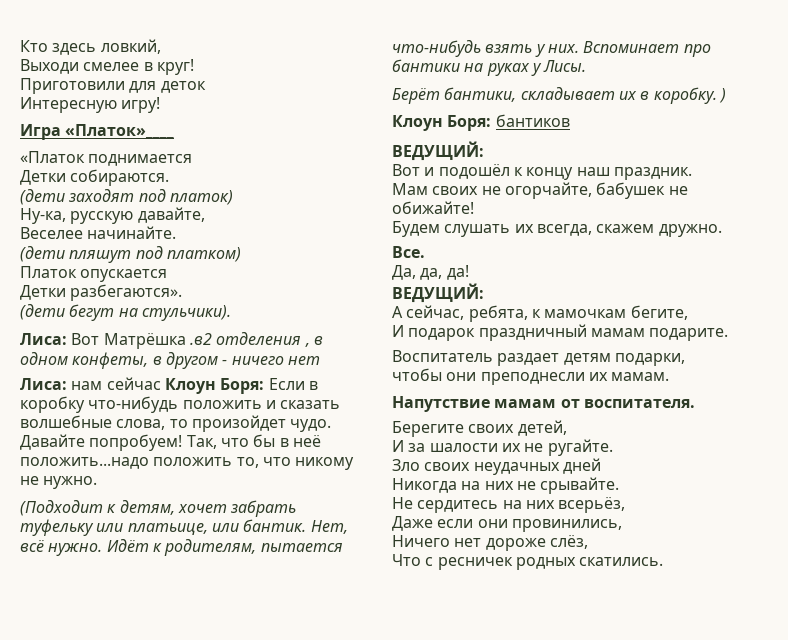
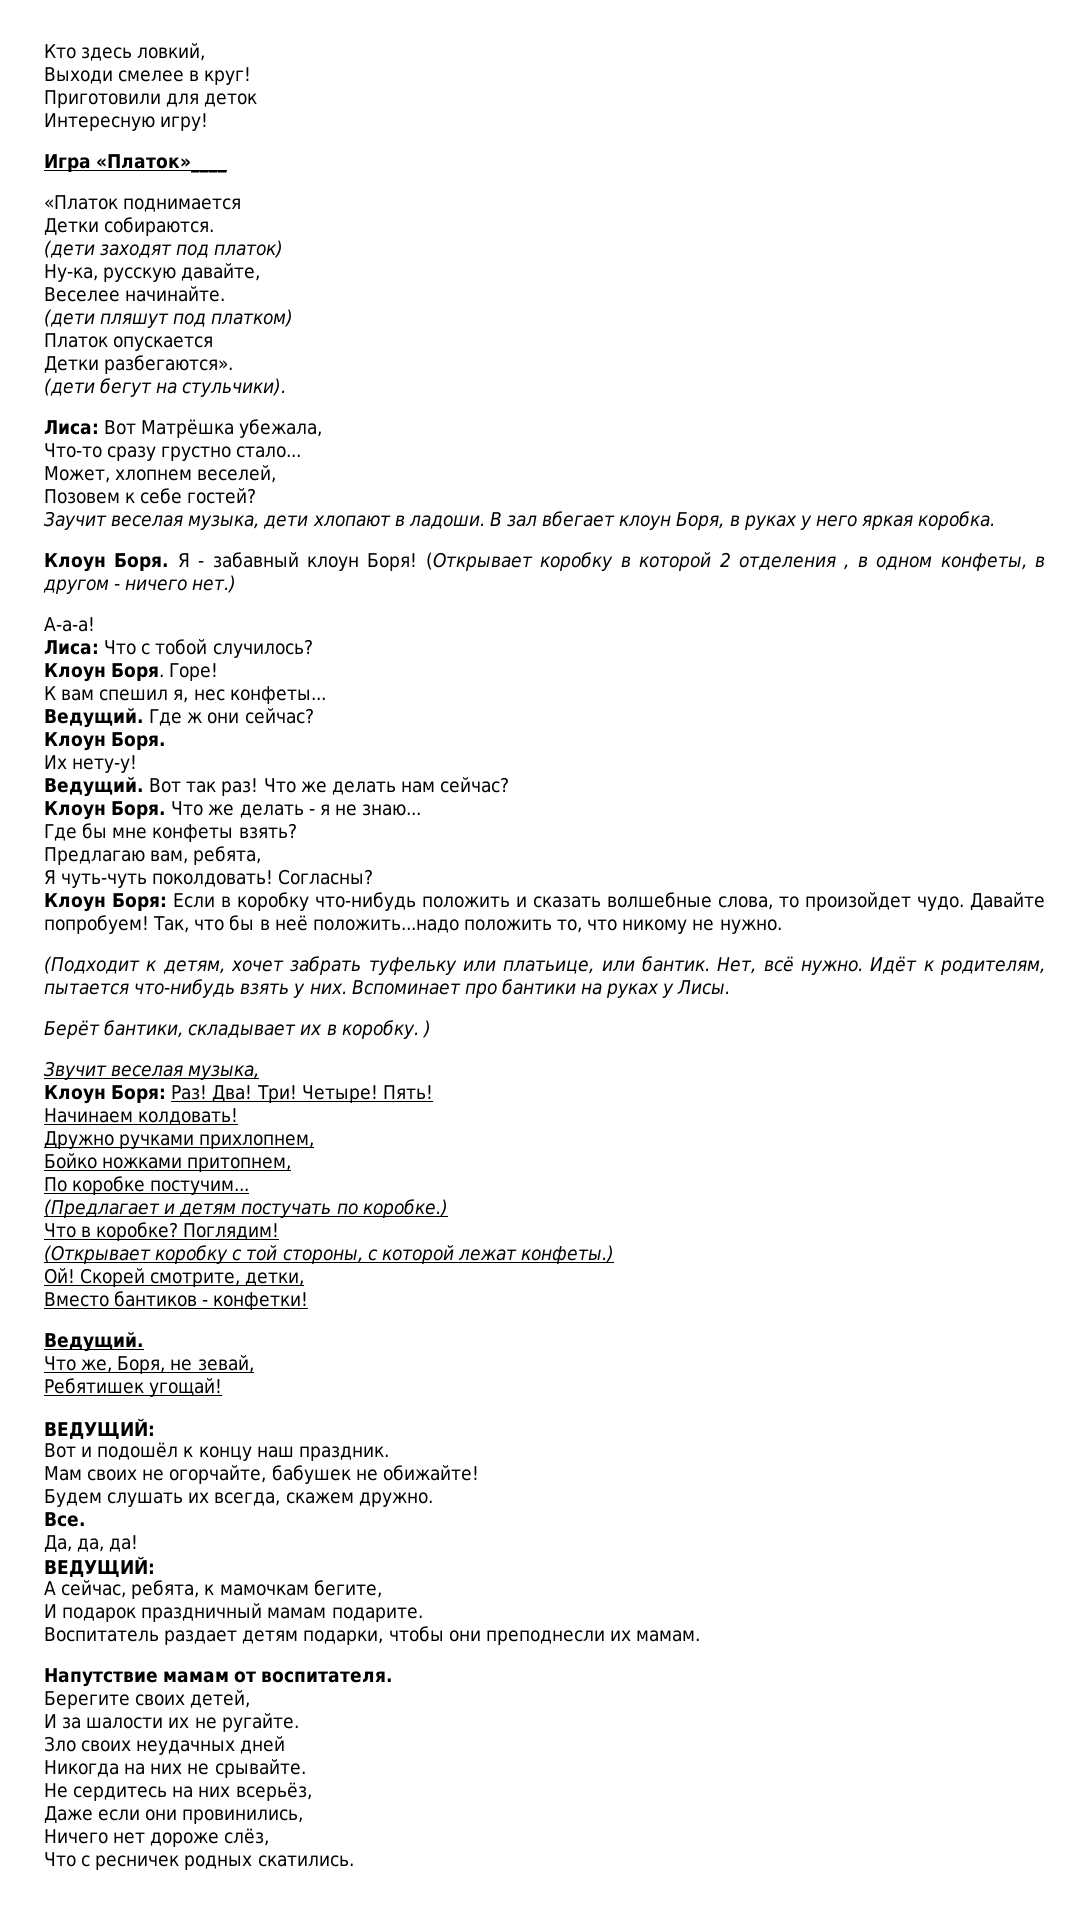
[189,333,212,345] .в2 -> [239,419,323,438] [44,443,302,461] [44,465,277,483] [44,488,257,504] [44,511,996,530] [44,552,731,572] убежала, // Что-то сразу грустно стало... // Может, хлопнем веселей, // Позовем к себе гостей? // Заучит веселая музыка, дети хлопают в ладоши. В зал вбегает клоун Боря, в руках у него яркая коробка. // Клоун Боря. Я - забавный клоун Боря! (Открывает коробку в которой 2
[287,356,320,365] [20,377,161,390] нет // Лиса: нам сейчас -> [192,575,237,593] [44,617,95,632] [44,639,313,658] [44,663,219,682] [44,686,326,704] [44,708,314,728] [44,732,167,751] [44,755,138,773] [44,777,510,797] [44,801,422,820] [44,823,297,842] [44,846,262,865] [44,869,374,888] нет.) // А-а-а! // Лиса: Что с тобой случилось? // Клоун Боря. Горе! // К вам спешил я, нес конфеты... // Ведущий. Где ж они сейчас? // Клоун Боря. // Их нету-у! // Ведущий. Вот так раз! Что же делать нам сейчас? // Клоун Боря. Что же делать - я не знаю... // Где бы мне конфеты взять? // Предлагаю вам, ребята, // Я чуть-чуть поколдовать! Согласны? //
[392,114,570,131] // Клоун Боря: бантиков -> [44,1061,260,1080] [44,1085,433,1104] [44,1108,239,1125] [44,1131,315,1149] [44,1153,292,1172] [44,1176,250,1195] [44,1199,448,1218] [44,1222,280,1241] [44,1245,615,1264] [44,1268,305,1287] [44,1291,309,1310] [44,1332,144,1352] [44,1355,254,1374] [44,1378,223,1397] // Звучит веселая музыка, // Клоун Боря: Раз! Два! Три! Четыре! Пять! // Начинаем колдовать! // Дружно ручками прихлопнем, // Бойко ножками притопнем, // По коробке постучим... // (Предлагает и детям постучать по коробке.) // Что в коробке? Поглядим! // (Открывает коробку с той стороны, с которой лежат конфеты.) // Ой! Скорей смотрите, детки, // Вместо бантиков - конфетки! // Ведущий. // Что же, Боря, не зевай, // Ребятишек угощай!

